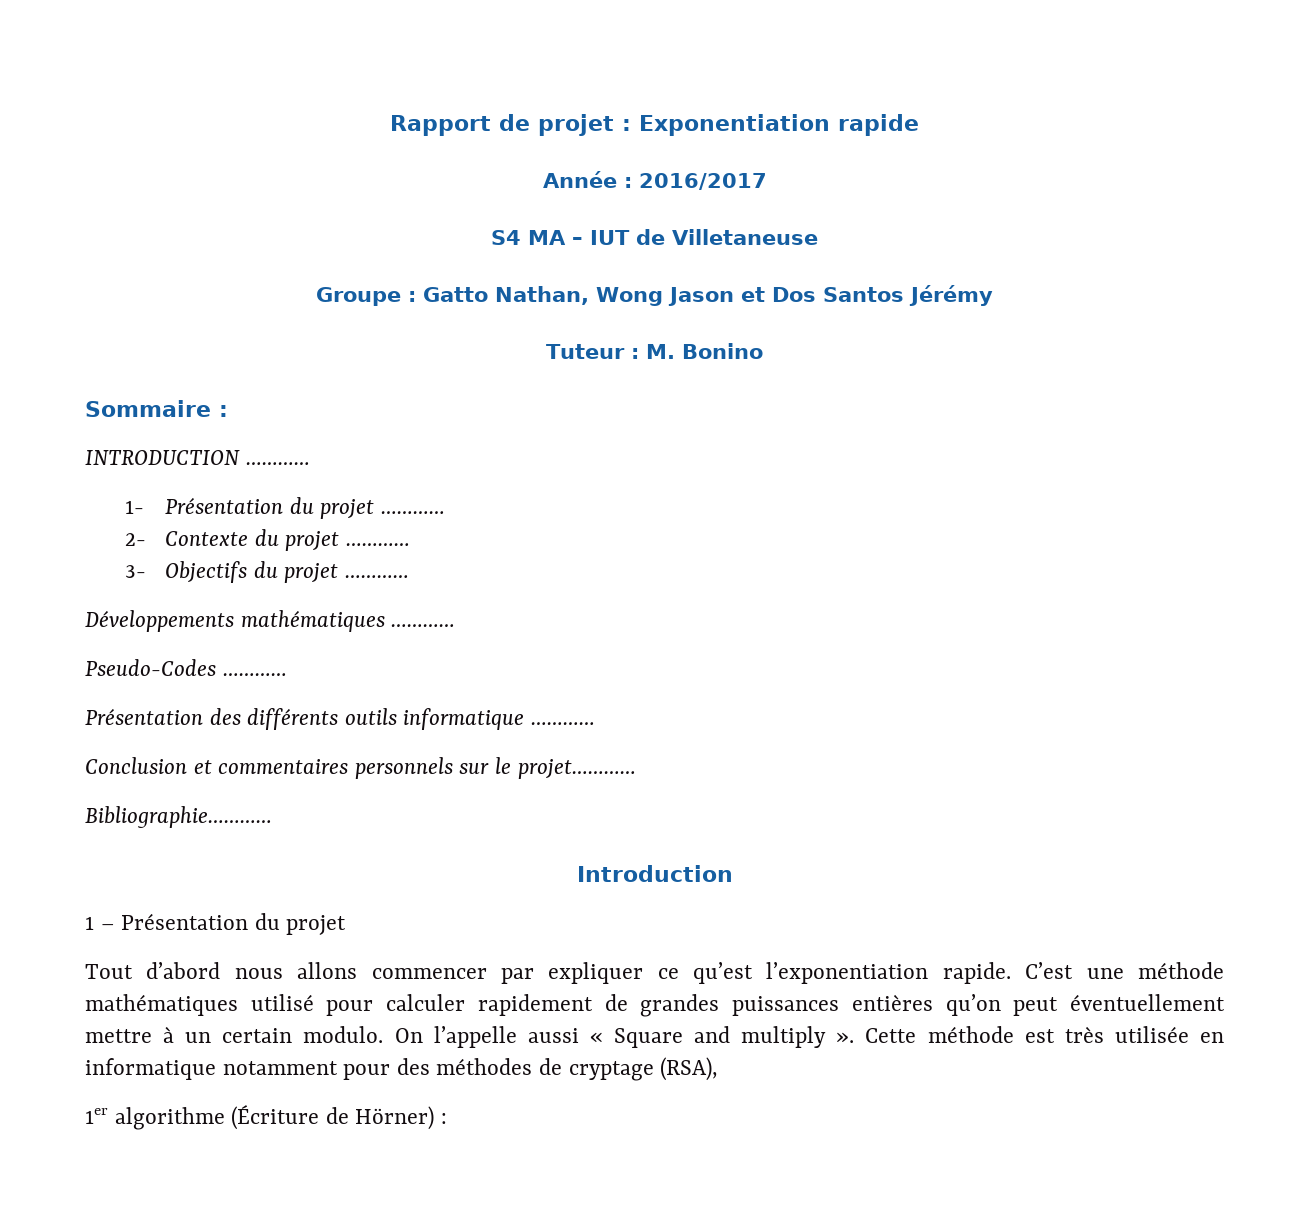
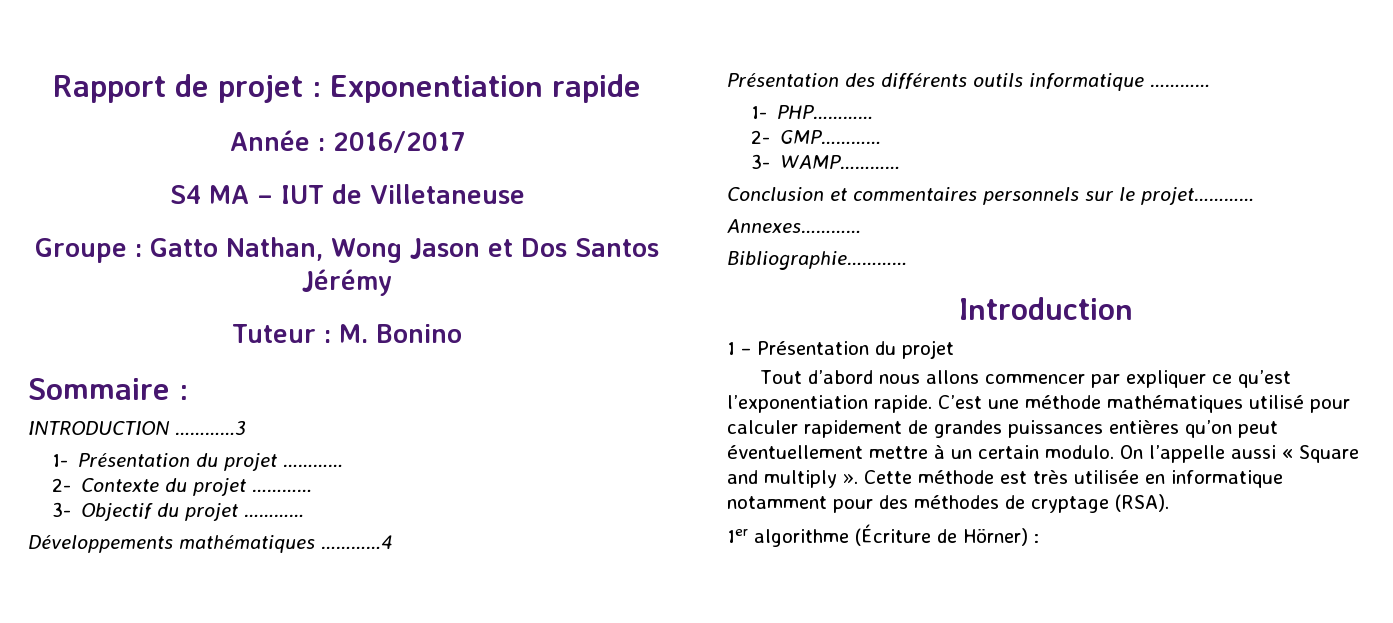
[245,462,310,465] ………… -> [175,421,246,435] …………3
[164,561,247,583] Objectifs -> [81,503,154,521] Objectif
[391,624,456,627] [85,659,287,676] ………… // Pseudo-Codes ………… -> [321,535,392,549] …………4
(596, 723) none -> [751,105,874,119] [751,130,882,144] [751,154,901,169] // 1- PHP………… // 2- GMP………… // 3- WAMP…………
(636, 769) none -> [727,219,861,233] // Annexes…………
[660,1057,719,1081] (RSA), -> [1115,494,1169,512] (RSA).

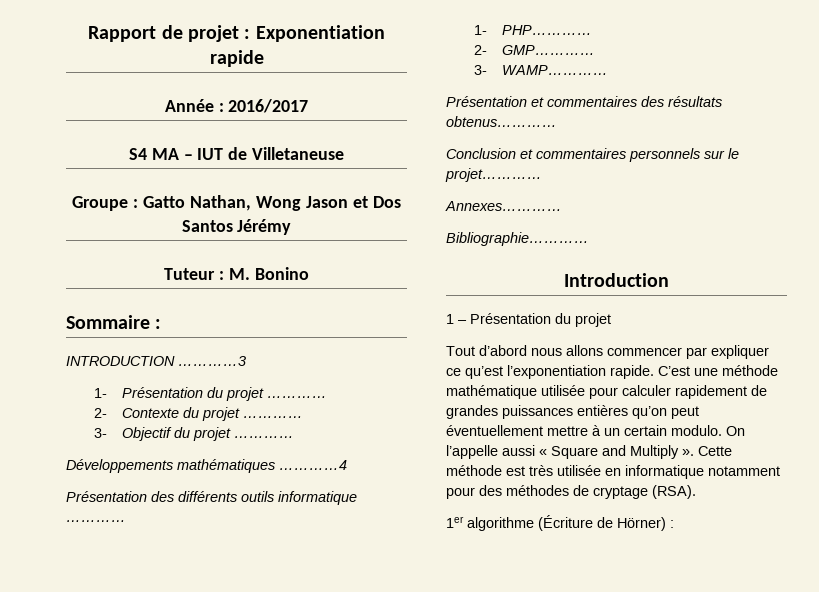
(901, 162) none -> [446,96,722,107] [446,116,557,127] // Présentation et commentaires des résultats obtenus…………
[1107,395,1304,413] mathématiques utilisé -> [446,385,585,399] mathématique utilisée
[764,470,837,488] multiply -> [630,445,679,459] Multiply

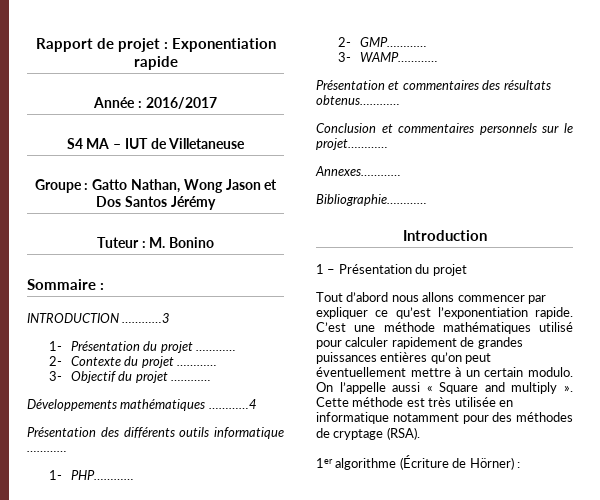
[446,385,585,399] mathématique utilisée -> [442,322,573,334] mathématiques utilisé
[630,445,679,459] Multiply -> [511,382,558,394] multiply

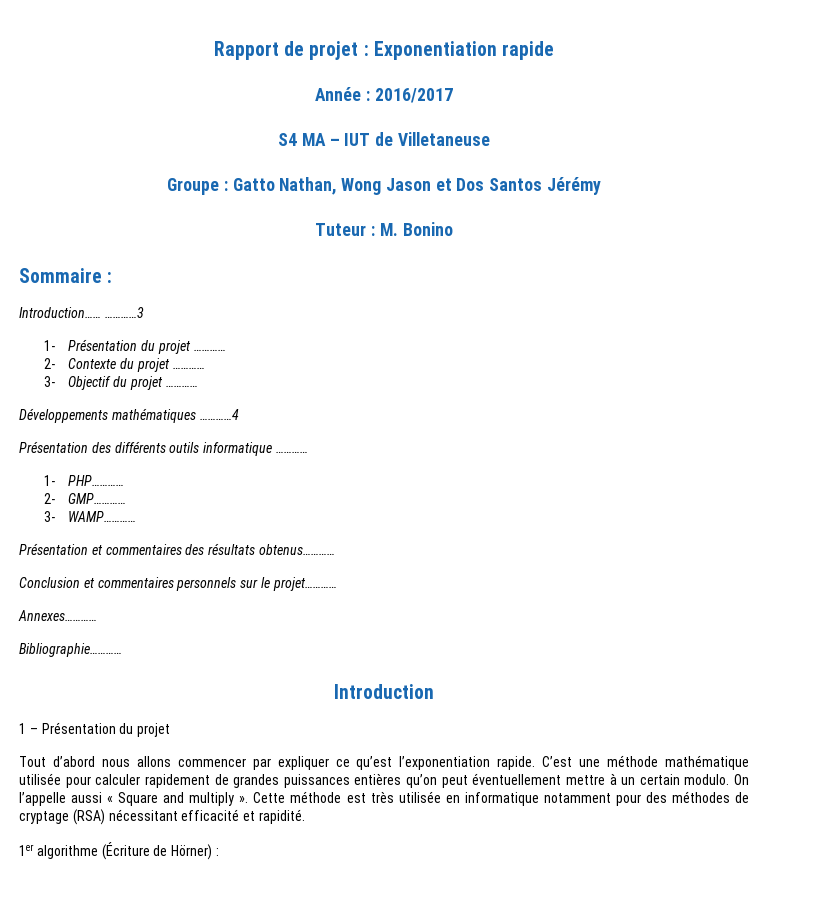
[27,313,119,323] INTRODUCTION -> [19,307,101,318] Introduction……
[442,322,573,334] mathématiques utilisé -> [665,755,749,770] [19,773,61,785] mathématique utilisée
[386,427,420,440] (RSA). -> [72,809,305,825] (RSA) nécessitant efficacité et rapidité.

